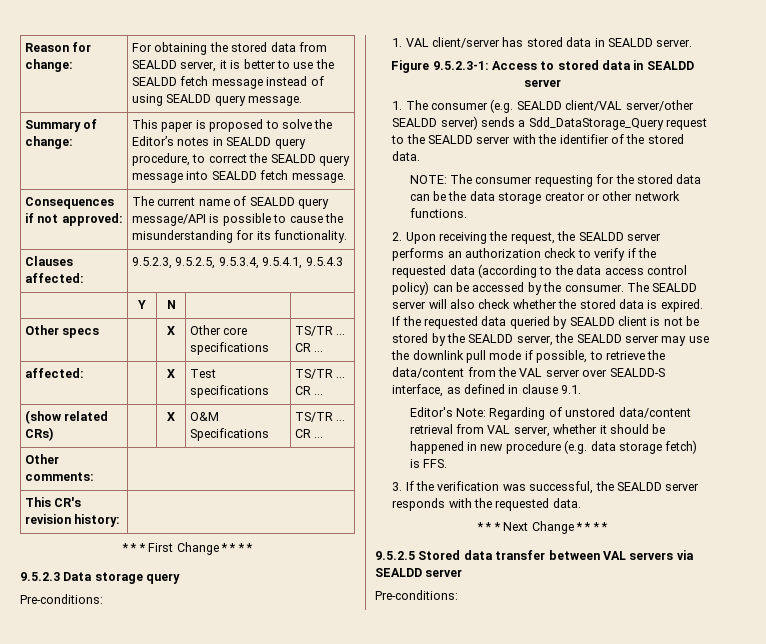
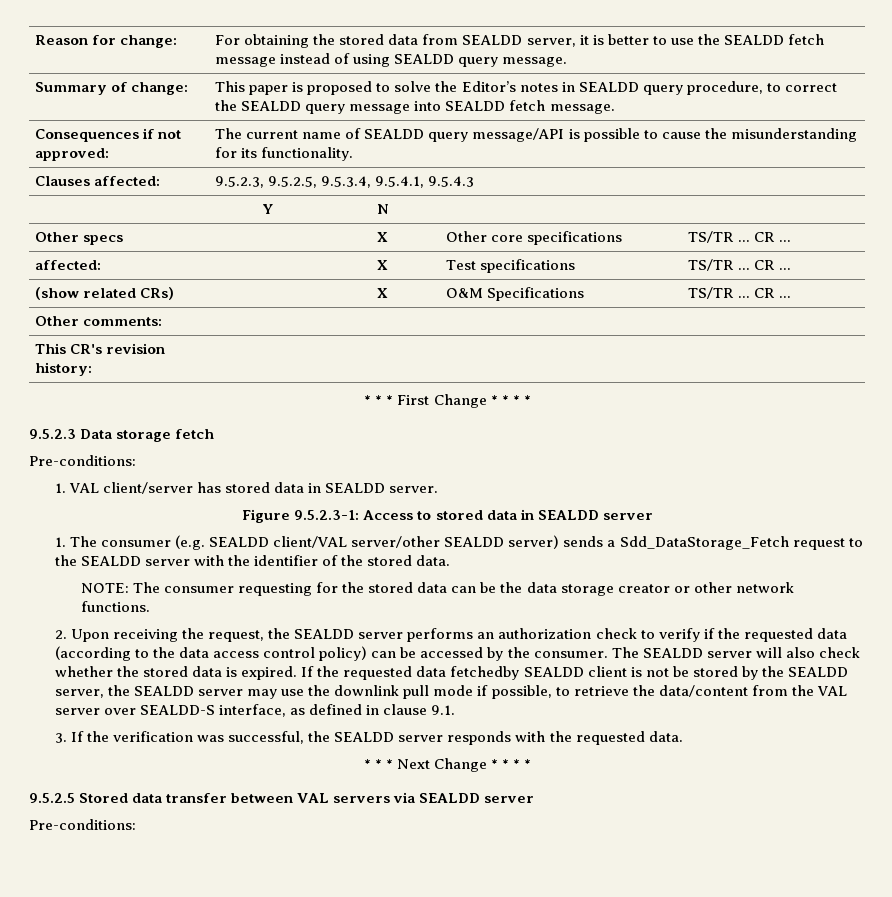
[146,573,181,584] query -> [175,429,215,439] fetch
[528,117,664,130] Sdd_DataStorage_Query -> [619,536,789,550] Sdd_DataStorage_Fetch
[509,316,568,329] queried by -> [450,666,520,680] fetchedby
[409,407,691,420] [409,424,666,437] [409,440,698,454] [409,459,448,468] // Editor's Note: Regarding of unstored data/content retrieval from VAL server, whether it should be happened in new procedure (e.g. data storage fetch) is FFS. -> (456, 710) none

